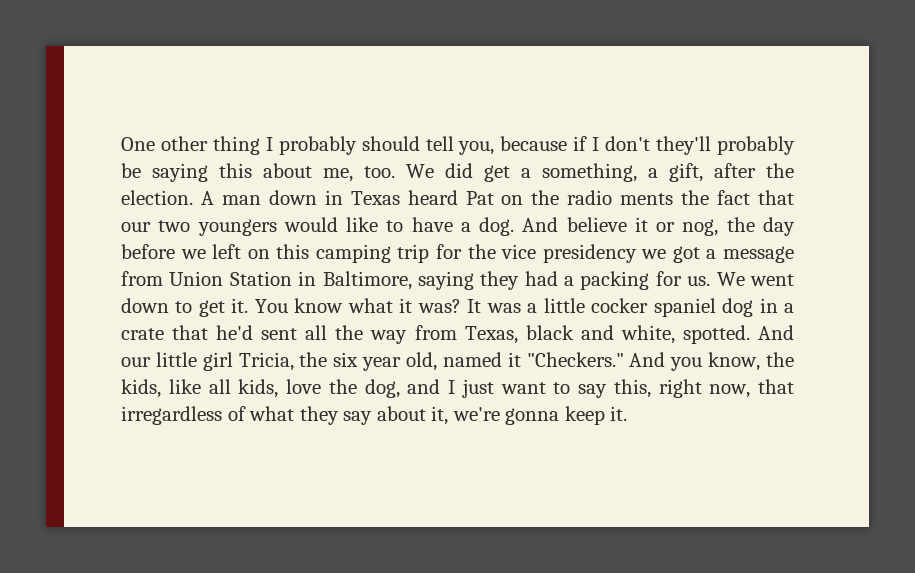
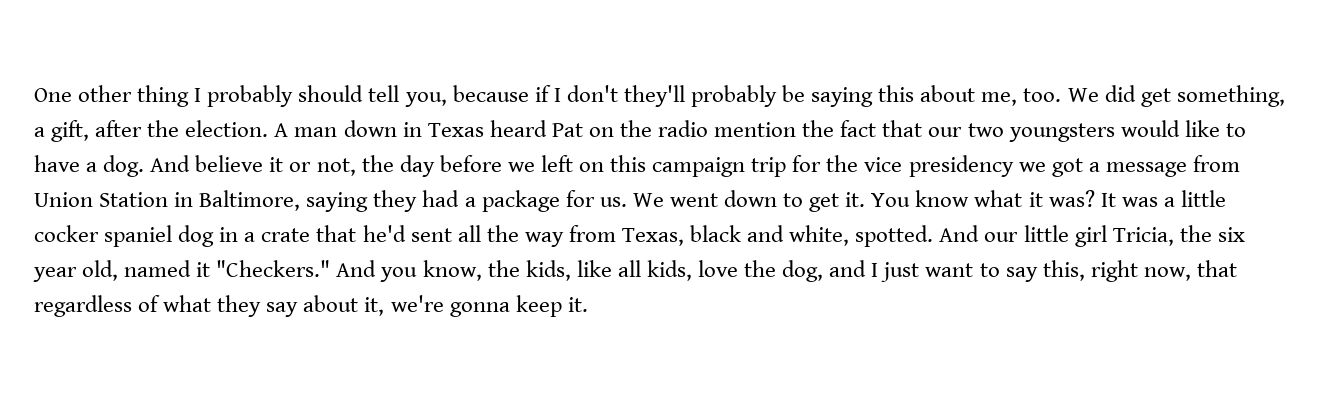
[521,168,531,178] a -> (1171, 97) none
[620,193,674,205] ments -> [714,122,797,137] mention
[197,219,277,236] youngers -> [1008,123,1115,142] youngsters
[682,219,719,236] nog, -> [316,158,356,176] not,
[315,244,391,263] camping -> [652,157,746,177] campaign
[580,271,650,290] packing -> [481,190,560,212] package
[121,406,222,425] irregardless -> [34,295,132,317] regardless

